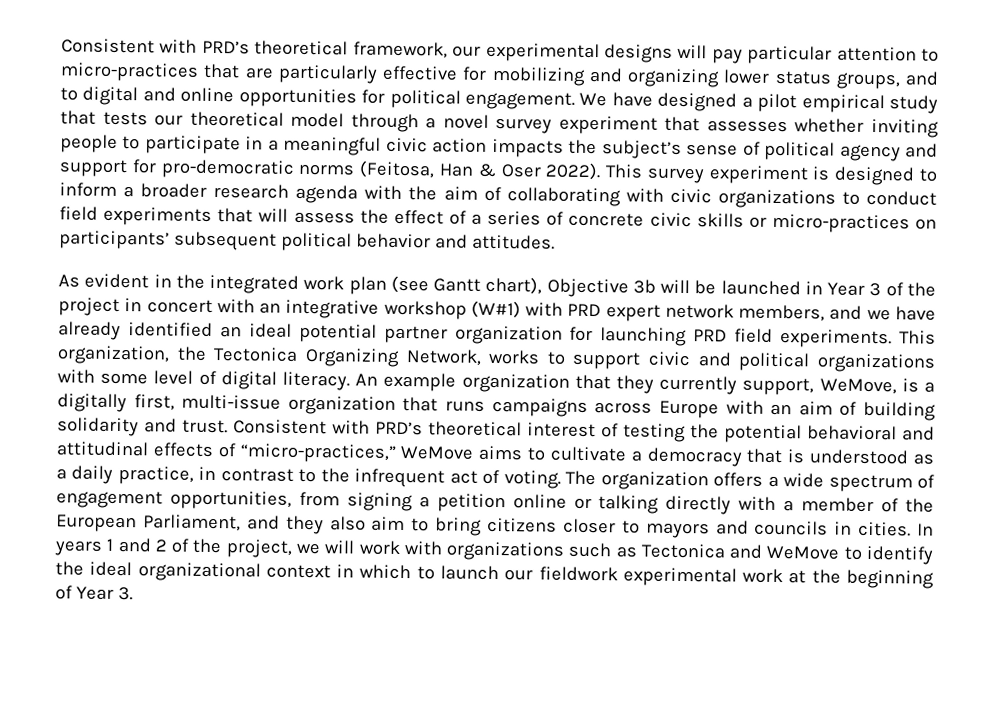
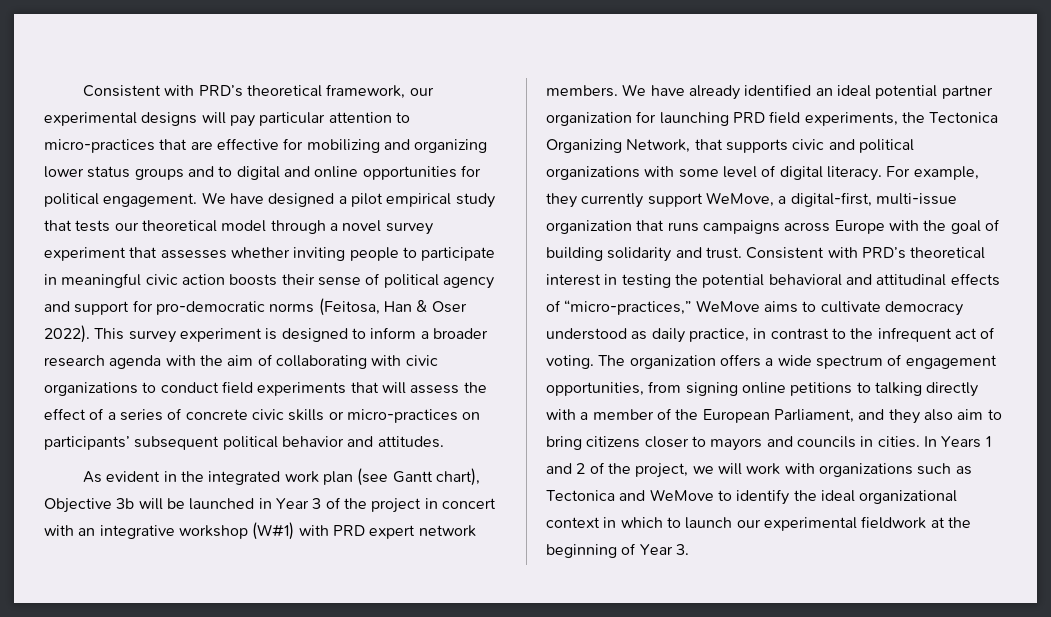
[277,64,378,84] particularly -> (213, 145) none
[835,72,901,90] groups, -> [134,168,184,180] groups
[267,139,279,151] a -> (57, 279) none
[491,138,682,159] impacts the subject’s -> [229,274,315,286] boosts their
[738,304,891,322] members, and we -> [546,84,647,97] members. We
[780,329,936,349] [57,345,170,365] experiments. This organization, -> [804,112,898,126] experiments,
[488,349,642,370] works to support -> [694,139,788,153] that supports
[355,372,936,396] [57,393,175,413] An example organization that they currently support, WeMove, is a digitally first, -> [886,166,979,180] [546,192,872,208] For example, they currently support WeMove, a digital-first,
[770,401,833,416] an aim -> [923,220,981,234] the goal
[601,423,619,438] of -> [604,274,618,285] in
[630,447,805,467] a democracy that is -> [884,301,963,316] democracy
[56,468,67,480] a -> (648, 335) none
[418,493,592,513] a petition online or -> [741,382,871,396] online petitions to
[54,540,102,556] years -> [941,436,982,448] Years
[538,566,784,587] fieldwork experimental work -> [763,516,927,531] experimental fieldwork

